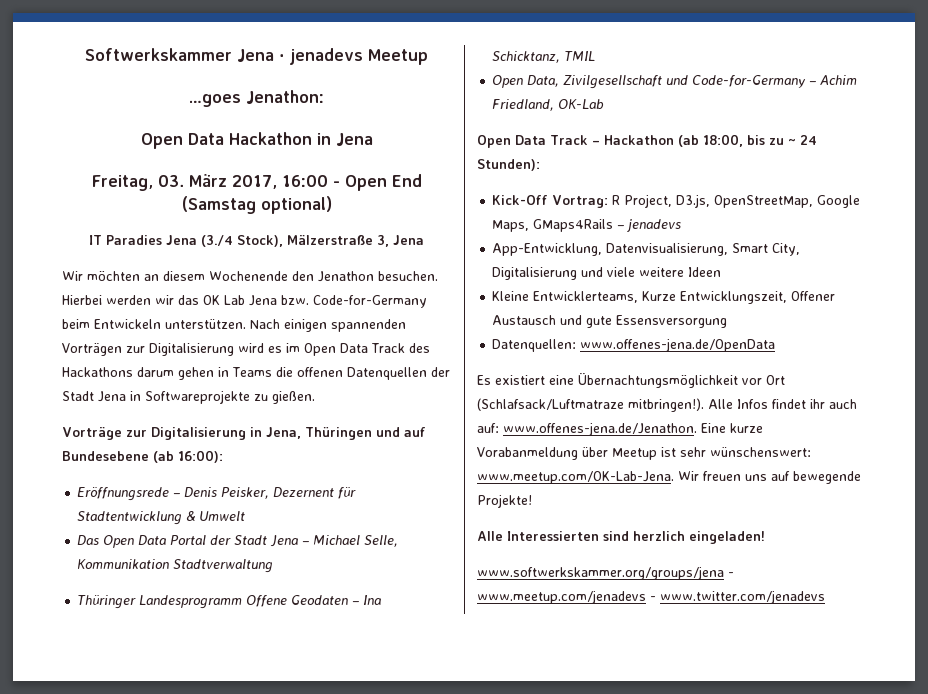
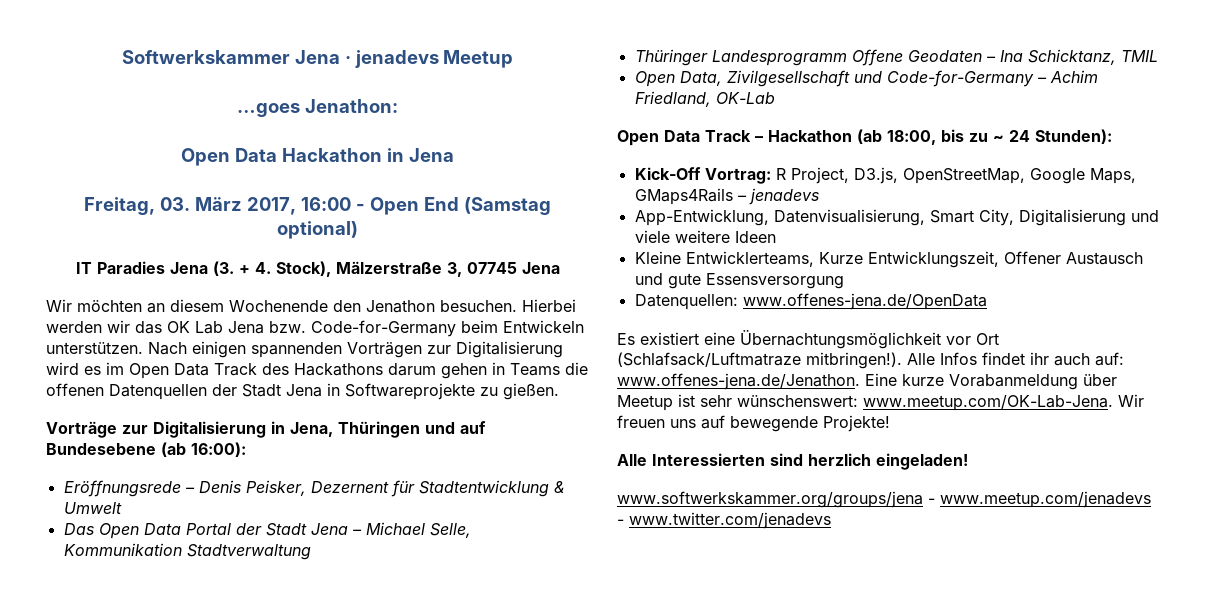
[201,235,233,247] (3./4 -> [212,261,271,276] (3. + 4.
(389, 241) none -> [466,262,517,274] 07745

